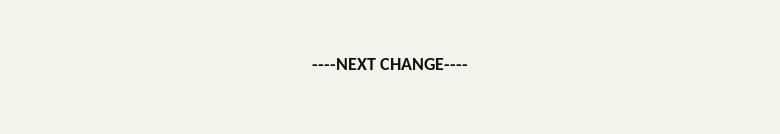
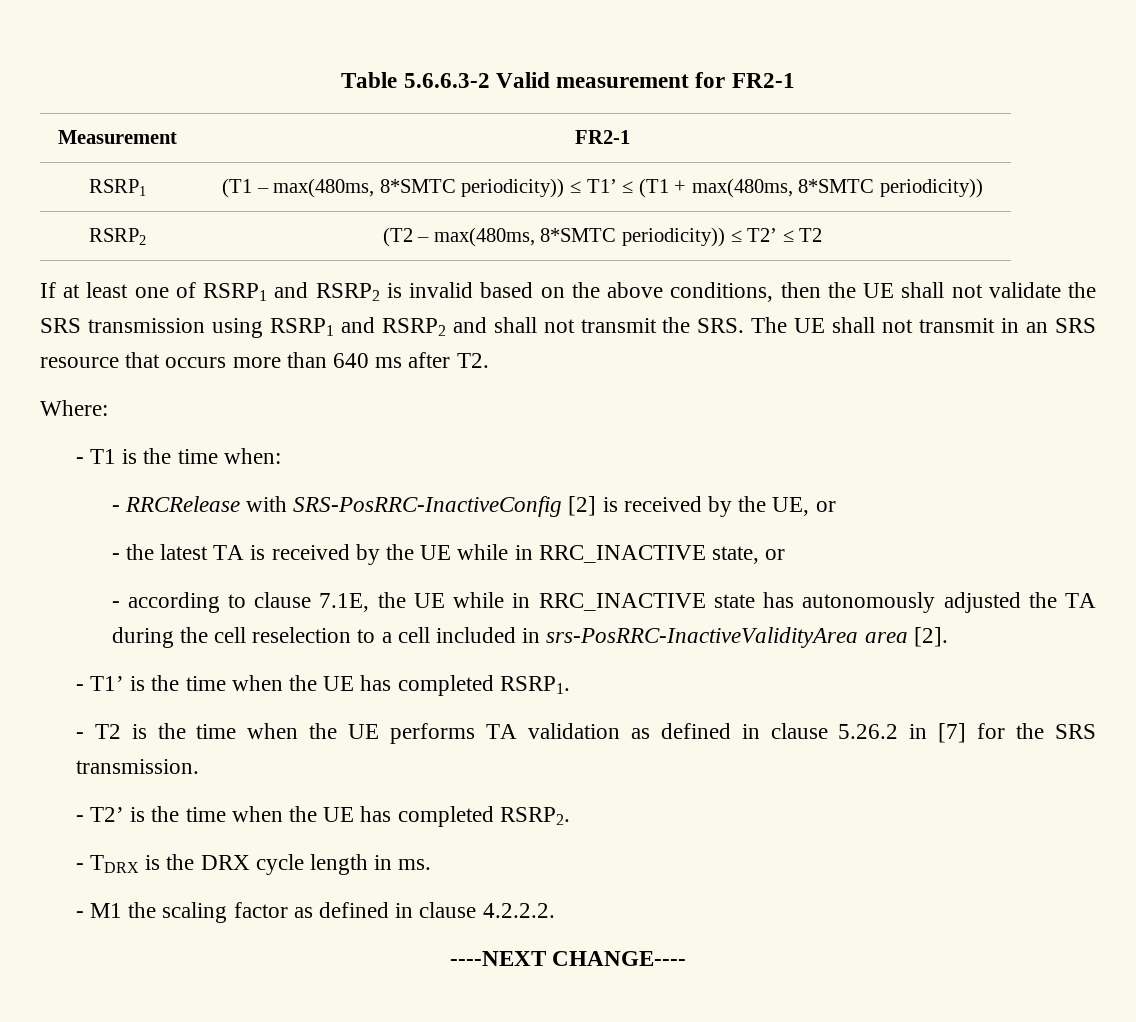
(311, 64) none -> [341,72,795,88] [58,130,177,144] [575,130,630,144] [89,179,146,196] [222,178,983,198] [89,228,146,245] [382,227,823,247] [40,282,1096,302] [40,317,1096,338] [40,352,489,368] [40,400,108,416] [75,448,281,464] [111,496,836,517] [111,544,786,565] [111,592,1096,613] [111,627,948,648] [75,675,570,696] [75,723,1097,744] [75,759,199,774] [75,806,570,827] [75,854,432,875] [75,902,555,923] Table 5.6.6.3-2 Valid measurement for FR2-1 // Measurement | FR2-1 // RSRP1 | (T1 – max(480ms, 8*SMTC periodicity)) ≤ T1’ ≤ (T1 + max(480ms, 8*SMTC periodicity)) // RSRP2 | (T2 – max(480ms, 8*SMTC periodicity)) ≤ T2’ ≤ T2 // If at least one of RSRP1 and RSRP2 is invalid based on the above conditions, then the UE shall not validate the SRS transmission using RSRP1 and RSRP2 and shall not transmit the SRS. The UE shall not transmit in an SRS resource that occurs more than 640 ms after T2. // Where: // - T1 is the time when: // - RRCRelease with SRS-PosRRC-InactiveConfig [2] is received by the UE, or // - the latest TA is received by the UE while in RRC_INACTIVE state, or // - according to clause 7.1E, the UE while in RRC_INACTIVE state has autonomously adjusted the TA during the cell reselection to a cell included in srs-PosRRC-InactiveValidityArea area [2]. // - T1’ is the time when the UE has completed RSRP1. // - T2 is the time when the UE performs TA validation as defined in clause 5.26.2 in [7] for the SRS transmission. // - T2’ is the time when the UE has completed RSRP2. // - TDRX is the DRX cycle length in ms. // - M1 the scaling factor as defined in clause 4.2.2.2. //

